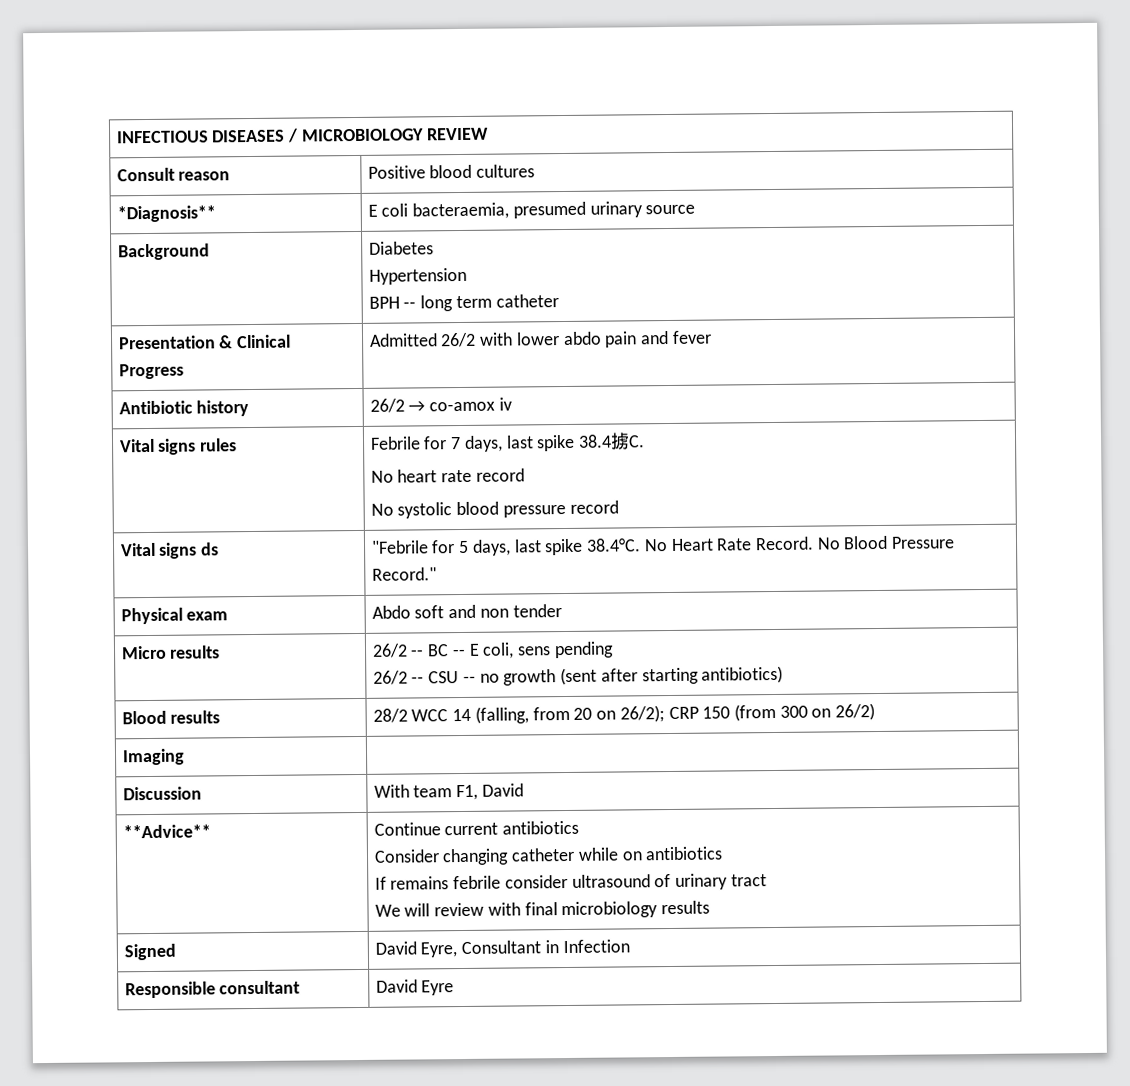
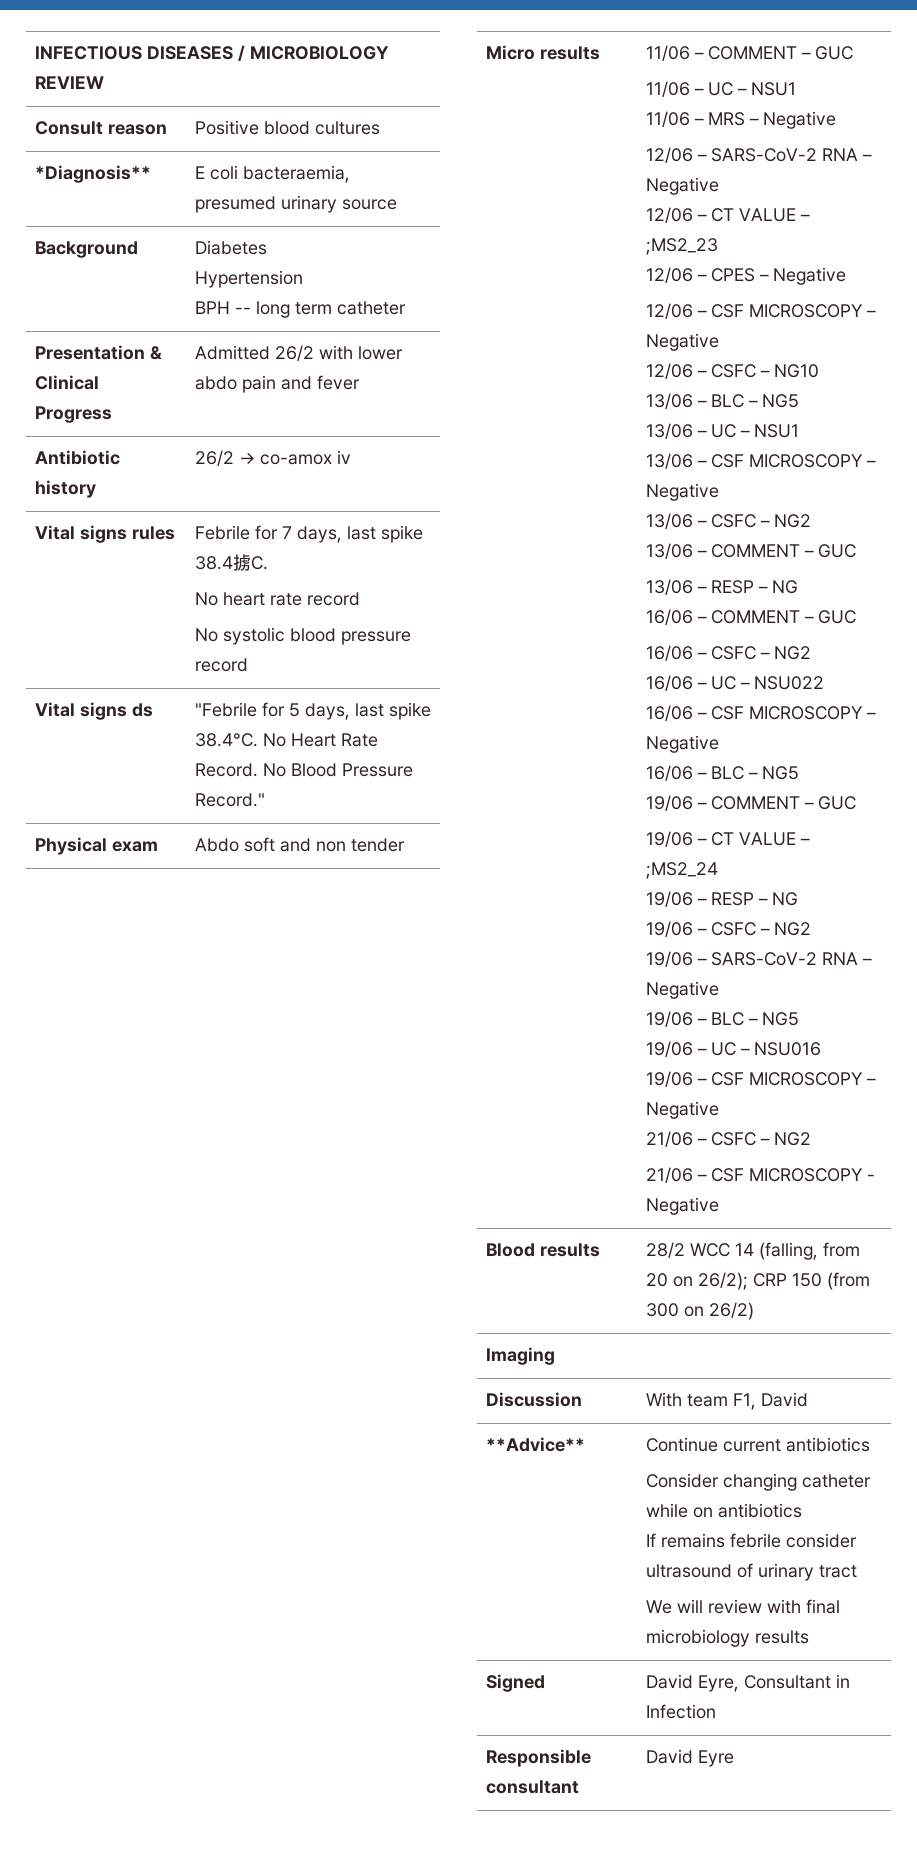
[371,641,614,659] [372,665,784,686] 26/2 -- BC -- E coli, sens pending // 26/2 -- CSU -- no growth (sent after starting antibiotics) -> [645,45,853,61] [645,81,796,97] [645,111,836,129] [645,147,872,163] [645,177,719,195] [645,207,810,223] [645,238,718,255] [645,267,846,285] [645,303,876,319] [645,333,719,351] [645,363,819,379] [645,393,799,409] [645,423,799,439] [645,453,876,469] [645,483,719,501] [645,513,811,529] [645,543,856,559] [645,579,798,595] [645,609,856,625] [645,645,811,661] [645,675,824,691] [645,705,876,721] [645,735,719,753] [645,765,799,781] [645,795,856,811] [645,831,810,847] [645,862,718,879] [645,891,798,907] [645,921,811,937] [645,951,872,967] [645,981,719,999] [645,1011,799,1027] [645,1041,821,1057] [645,1071,876,1087] [645,1101,719,1119] [645,1131,811,1147] [645,1167,875,1183] [645,1197,719,1215] 11/06 – COMMENT – GUC // 11/06 – UC – NSU1 // 11/06 – MRS – Negative // 12/06 – SARS-CoV-2 RNA – Negative // 12/06 – CT VALUE – ;MS2_23 // 12/06 – CPES – Negative // 12/06 – CSF MICROSCOPY – Negative // 12/06 – CSFC – NG10 // 13/06 – BLC – NG5 // 13/06 – UC – NSU1 // 13/06 – CSF MICROSCOPY – Negative // 13/06 – CSFC – NG2 // 13/06 – COMMENT – GUC // 13/06 – RESP – NG // 16/06 – COMMENT – GUC // 16/06 – CSFC – NG2 // 16/06 – UC – NSU022 // 16/06 – CSF MICROSCOPY – Negative // 16/06 – BLC – NG5 // 19/06 – COMMENT – GUC // 19/06 – CT VALUE – ;MS2_24 // 19/06 – RESP – NG // 19/06 – CSFC – NG2 // 19/06 – SARS-CoV-2 RNA – Negative // 19/06 – BLC – NG5 // 19/06 – UC – NSU016 // 19/06 – CSF MICROSCOPY – Negative // 21/06 – CSFC – NG2 // 21/06 – CSF MICROSCOPY - Negative

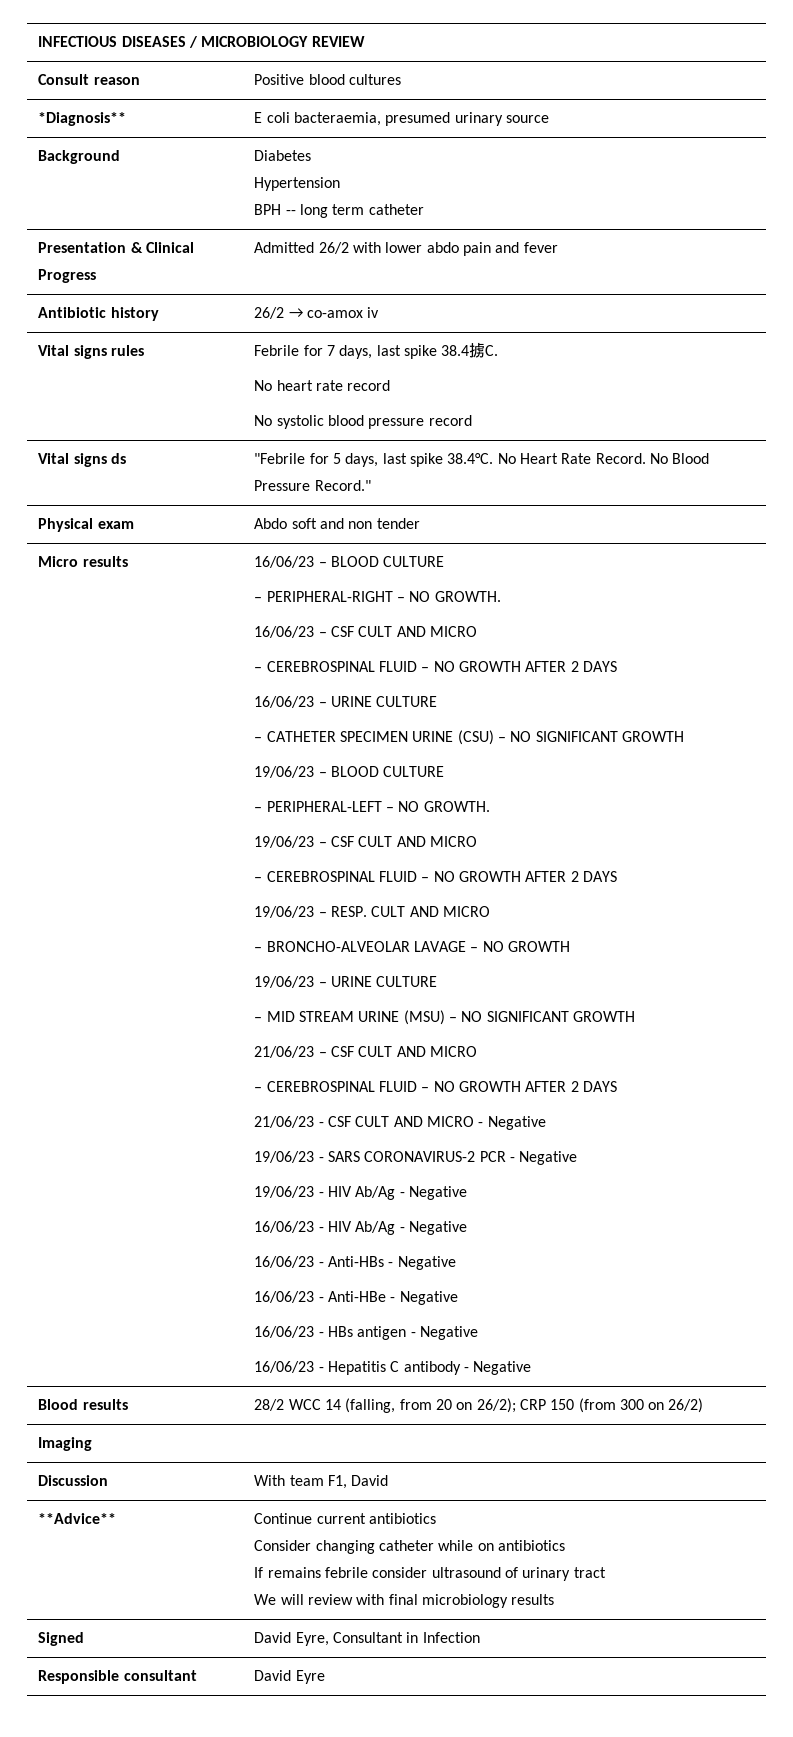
[645,45,853,61] [645,81,796,97] [645,111,836,129] [645,147,872,163] [645,177,719,195] [645,207,810,223] [645,238,718,255] [645,267,846,285] [645,303,876,319] [645,333,719,351] [645,363,819,379] [645,393,799,409] [645,423,799,439] [645,453,876,469] [645,483,719,501] [645,513,811,529] [645,543,856,559] [645,579,798,595] [645,609,856,625] [645,645,811,661] [645,675,824,691] [645,705,876,721] [645,735,719,753] [645,765,799,781] [645,795,856,811] [645,831,810,847] [645,862,718,879] [645,891,798,907] [645,921,811,937] [645,951,872,967] [645,981,719,999] [645,1011,799,1027] [645,1041,821,1057] [645,1071,876,1087] [645,1101,719,1119] [645,1131,811,1147] [645,1167,863,1183] 11/06 – COMMENT – GUC // 11/06 – UC – NSU1 // 11/06 – MRS – Negative // 12/06 – SARS-CoV-2 RNA – Negative // 12/06 – CT VALUE – ;MS2_23 // 12/06 – CPES – Negative // 12/06 – CSF MICROSCOPY – Negative // 12/06 – CSFC – NG10 // 13/06 – BLC – NG5 // 13/06 – UC – NSU1 // 13/06 – CSF MICROSCOPY – Negative // 13/06 – CSFC – NG2 // 13/06 – COMMENT – GUC // 13/06 – RESP – NG // 16/06 – COMMENT – GUC // 16/06 – CSFC – NG2 // 16/06 – UC – NSU022 // 16/06 – CSF MICROSCOPY – Negative // 16/06 – BLC – NG5 // 19/06 – COMMENT – GUC // 19/06 – CT VALUE – ;MS2_24 // 19/06 – RESP – NG // 19/06 – CSFC – NG2 // 19/06 – SARS-CoV-2 RNA – Negative // 19/06 – BLC – NG5 // 19/06 – UC – NSU016 // 19/06 – CSF MICROSCOPY – Negative // 21/06 – CSFC – NG2 // 21/06 – CSF MICROSCOPY -> [254,556,445,568] [254,591,501,602] [254,626,477,638] [254,661,617,672] [254,696,438,708] [254,730,684,745] [254,766,445,778] [254,801,490,812] [254,836,477,848] [254,871,617,882] [254,906,490,918] [254,941,570,952] [254,976,438,988] [254,1010,635,1025] [254,1046,477,1058] [254,1081,617,1092] [254,1116,546,1130] [254,1151,578,1165] [254,1186,467,1200] [254,1221,467,1235] [254,1256,456,1270] [254,1291,458,1305] [254,1326,478,1340] [254,1361,461,1375] 16/06/23 – BLOOD CULTURE // – PERIPHERAL-RIGHT – NO GROWTH. // 16/06/23 – CSF CULT AND MICRO // – CEREBROSPINAL FLUID – NO GROWTH AFTER 2 DAYS // 16/06/23 – URINE CULTURE // – CATHETER SPECIMEN URINE (CSU) – NO SIGNIFICANT GROWTH // 19/06/23 – BLOOD CULTURE // – PERIPHERAL-LEFT – NO GROWTH. // 19/06/23 – CSF CULT AND MICRO // – CEREBROSPINAL FLUID – NO GROWTH AFTER 2 DAYS // 19/06/23 – RESP. CULT AND MICRO // – BRONCHO-ALVEOLAR LAVAGE – NO GROWTH // 19/06/23 – URINE CULTURE // – MID STREAM URINE (MSU) – NO SIGNIFICANT GROWTH // 21/06/23 – CSF CULT AND MICRO // – CEREBROSPINAL FLUID – NO GROWTH AFTER 2 DAYS // 21/06/23 - CSF CULT AND MICRO - Negative // 19/06/23 - SARS CORONAVIRUS-2 PCR - Negative // 19/06/23 - HIV Ab/Ag - Negative // 16/06/23 - HIV Ab/Ag - Negative // 16/06/23 - Anti-HBs - Negative // 16/06/23 - Anti-HBe - Negative // 16/06/23 - HBs antigen - Negative // 16/06/23 - Hepatitis C antibody

